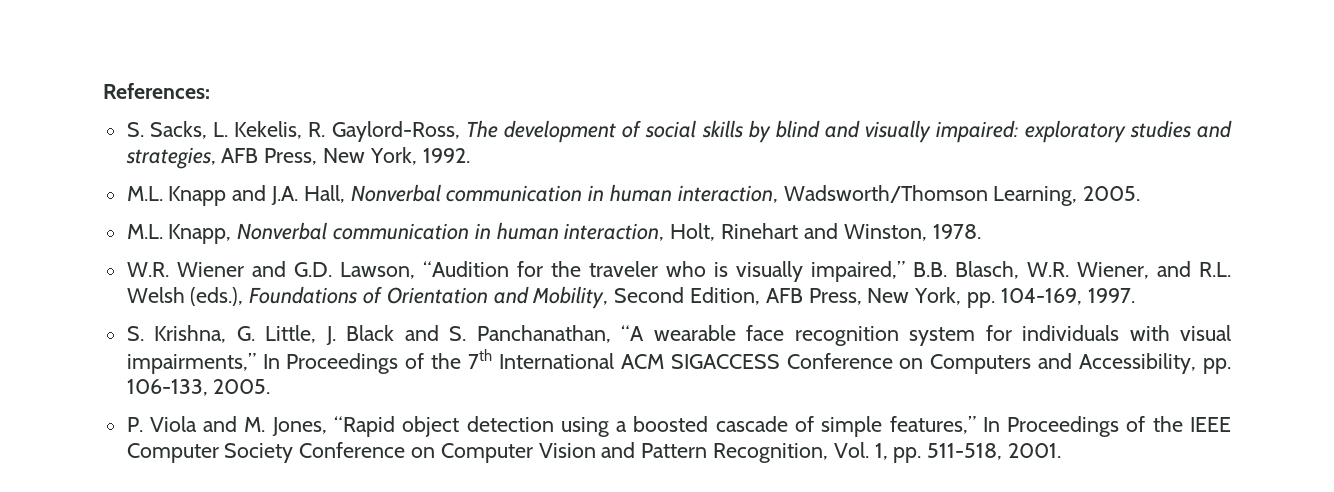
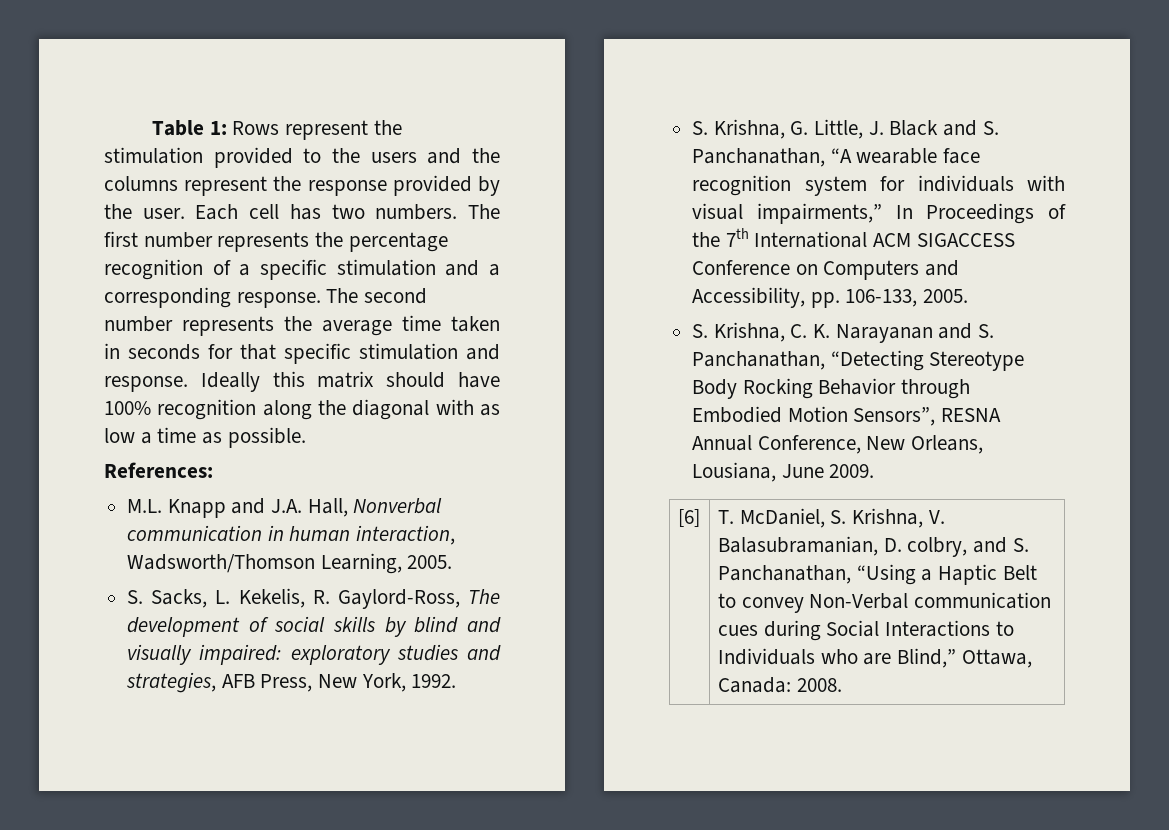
[103,83,210,99] References: -> [151,120,402,140] [104,147,501,168] [104,175,500,196] [104,204,501,220] [104,231,448,252] [104,259,500,280] [104,287,428,308] [104,315,500,336] [104,343,500,364] [104,371,500,392] [104,399,500,420] [104,427,306,448] [104,462,213,478] [127,498,443,518] [127,525,456,545] [127,553,453,574] Table 1: Rows represent the stimulation provided to the users and the columns represent the response provided by the user. Each cell has two numbers. The first number represents the percentage recognition of a specific stimulation and a corresponding response. The second number represents the average time taken in seconds for that specific stimulation and response. Ideally this matrix should have 100% recognition along the diagonal with as low a time as possible. // References: // M.L. Knapp and J.A. Hall, Nonverbal communication in human interaction, Wadsworth/Thomson Learning, 2005.
[126,184,1141,206] [126,222,981,244] [126,261,1232,282] [126,286,1135,309] // M.L. Knapp and J.A. Hall, Nonverbal communication in human interaction, Wadsworth/Thomson Learning, 2005. // M.L. Knapp, Nonverbal communication in human interaction, Holt, Rinehart and Winston, 1978. // W.R. Wiener and G.D. Lawson, “Audition for the traveler who is visually impaired,” B.B. Blasch, W.R. Wiener, and R.L. Welsh (eds.), Foundations of Orientation and Mobility, Second Edition, AFB Press, New York, pp. 104-169, 1997. -> (457, 681) none
[126,416,1231,437] [126,442,1062,463] P. Viola and M. Jones, “Rapid object detection using a boosted cascade of simple features,” In Proceedings of the IEEE Computer Society Conference on Computer Vision and Pattern Recognition, Vol. 1, pp. 511-518, 2001. -> [692,322,995,343] [692,350,1025,371] [692,378,971,399] [692,406,1002,426] [692,435,984,454] [692,462,875,482] [677,509,700,527] [717,508,945,528] [717,536,1029,557] [717,564,1037,585] [717,592,1051,613] [717,620,1014,641] [717,648,1032,668] [717,677,842,693] S. Krishna, C. K. Narayanan and S. Panchanathan, “Detecting Stereotype Body Rocking Behavior through Embodied Motion Sensors”, RESNA Annual Conference, New Orleans, Lousiana, June 2009. // [6] | T. McDaniel, S. Krishna, V. Balasubramanian, D. colbry, and S. Panchanathan, “Using a Haptic Belt to convey Non-Verbal communication cues during Social Interactions to Individuals who are Blind,” Ottawa, Canada: 2008.

